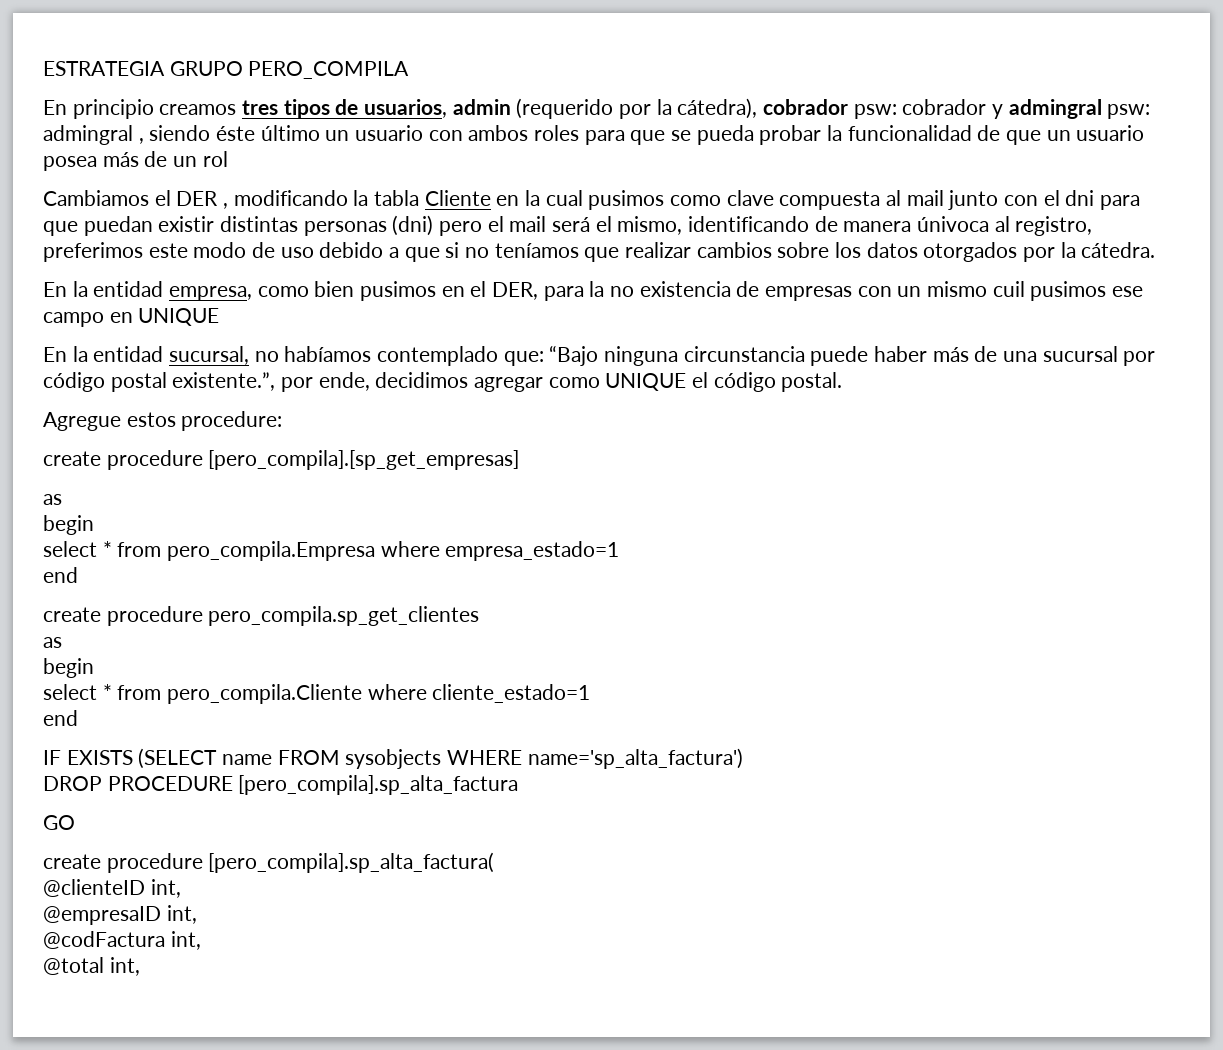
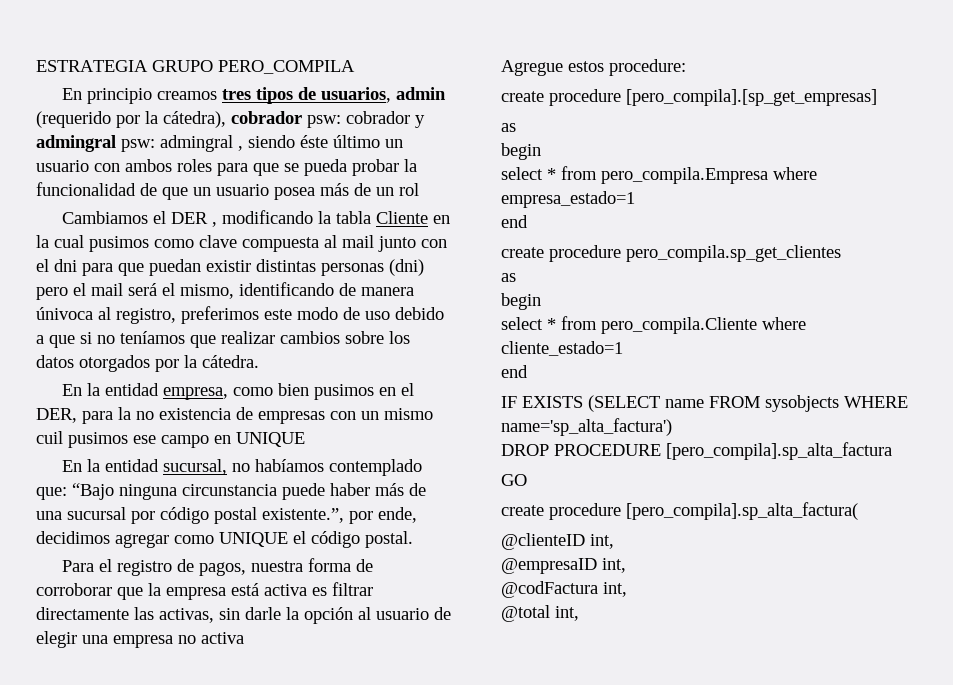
(843, 382) none -> [61,558,373,576] [36,582,373,600] [36,607,451,624] [36,631,244,648] // Para el registro de pagos, nuestra forma de corroborar que la empresa está activa es filtrar directamente las activas, sin darle la opción al usuario de elegir una empresa no activa

